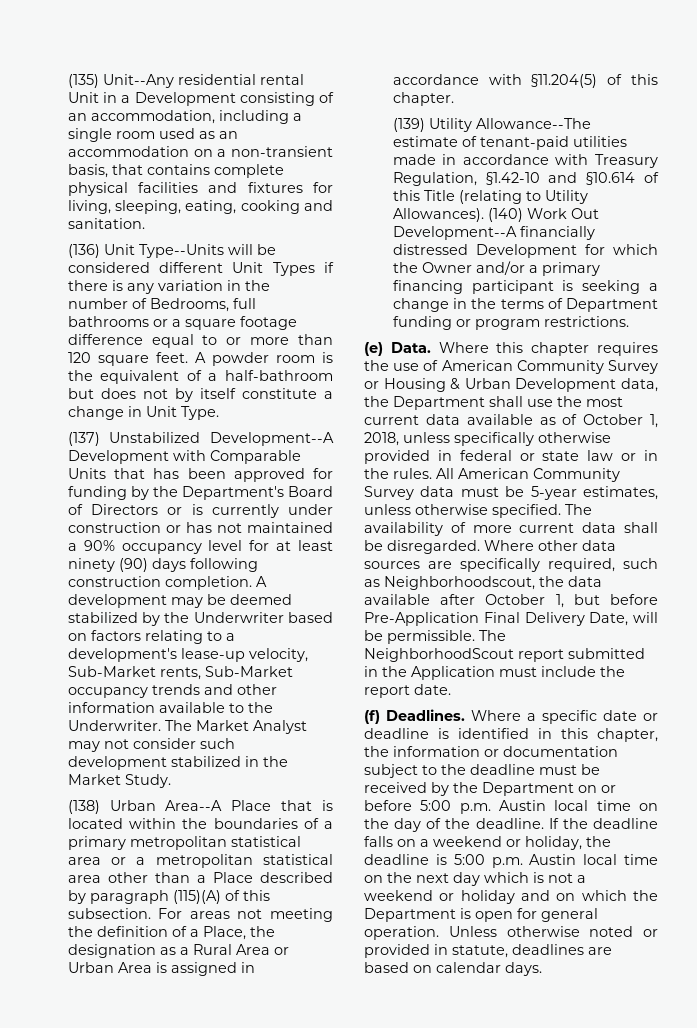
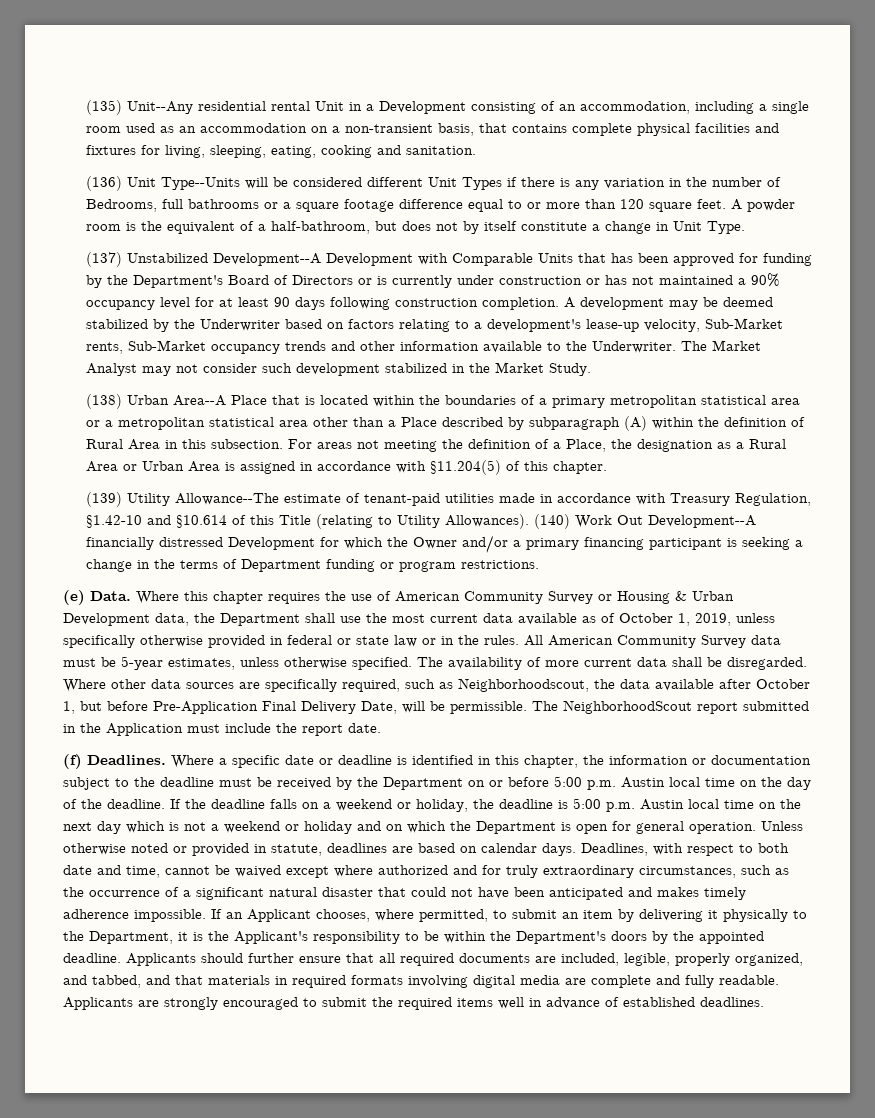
[225,370,333,381] half-bathroom -> [270,221,370,234] half-bathroom,
[67,558,148,572] ninety (90) -> [273,297,290,307] 90
[89,890,240,904] paragraph (115)(A) of -> [528,416,805,431] [85,439,178,450] subparagraph (A) within the definition of Rural Area in
[364,432,399,446] 2018, -> [695,613,731,626] 2019,
(542, 969) none -> [581,843,789,856] [63,865,789,878] [63,887,746,900] [63,909,807,922] [63,931,764,944] [63,953,803,966] [63,975,779,988] [63,997,764,1010] Deadlines, with respect to both date and time, cannot be waived except where authorized and for truly extraordinary circumstances, such as the occurrence of a significant natural disaster that could not have been anticipated and makes timely adherence impossible. If an Applicant chooses, where permitted, to submit an item by delivering it physically to the Department, it is the Applicant's responsibility to be within the Department's doors by the appointed deadline. Applicants should further ensure that all required documents are included, legible, properly organized, and tabbed, and that materials in required formats involving digital media are complete and fully readable. Applicants are strongly encouraged to submit the required items well in advance of established deadlines.

